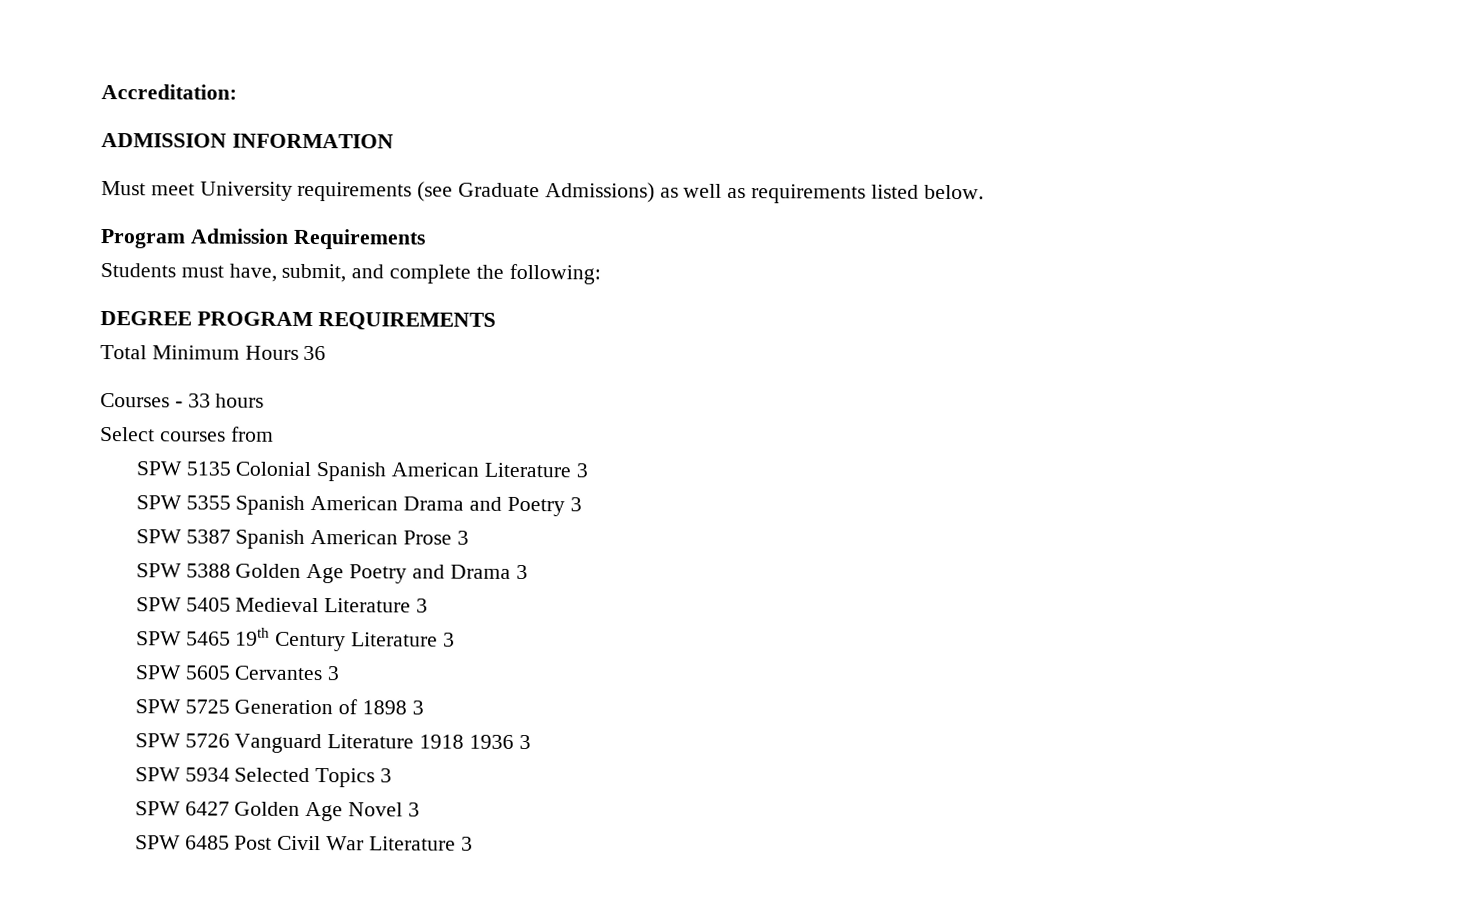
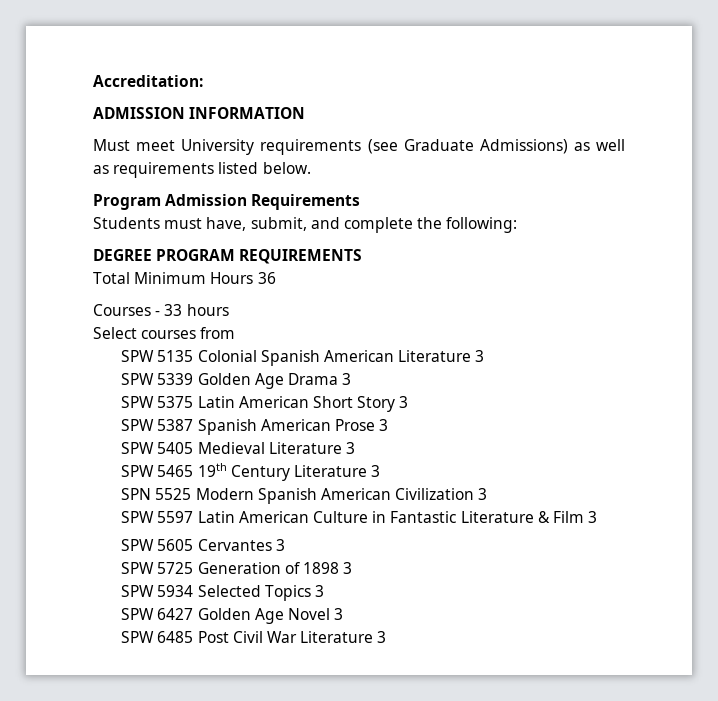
[185,495,565,517] 5355 Spanish American Drama and Poetry -> [157,373,352,389] [121,396,396,412] 5339 Golden Age Drama 3 // SPW 5375 Latin American Short Story
[135,563,528,584] // SPW 5388 Golden Age Poetry and Drama 3 -> (389, 425) none
(455, 639) none -> [121,488,488,504] [121,511,598,523] // SPN 5525 Modern Spanish American Civilization 3 // SPW 5597 Latin American Culture in Fantastic Literature & Film 3
[134,733,531,754] // SPW 5726 Vanguard Literature 1918 1936 3 -> (353, 568) none

